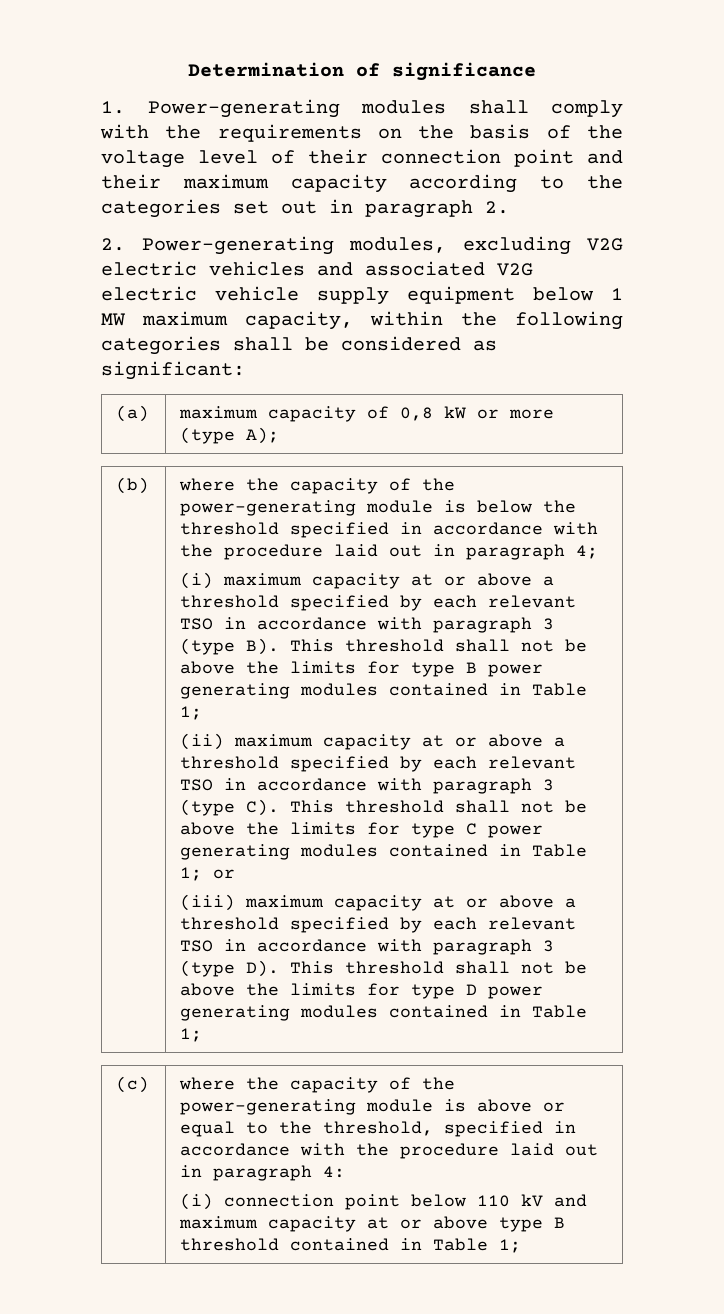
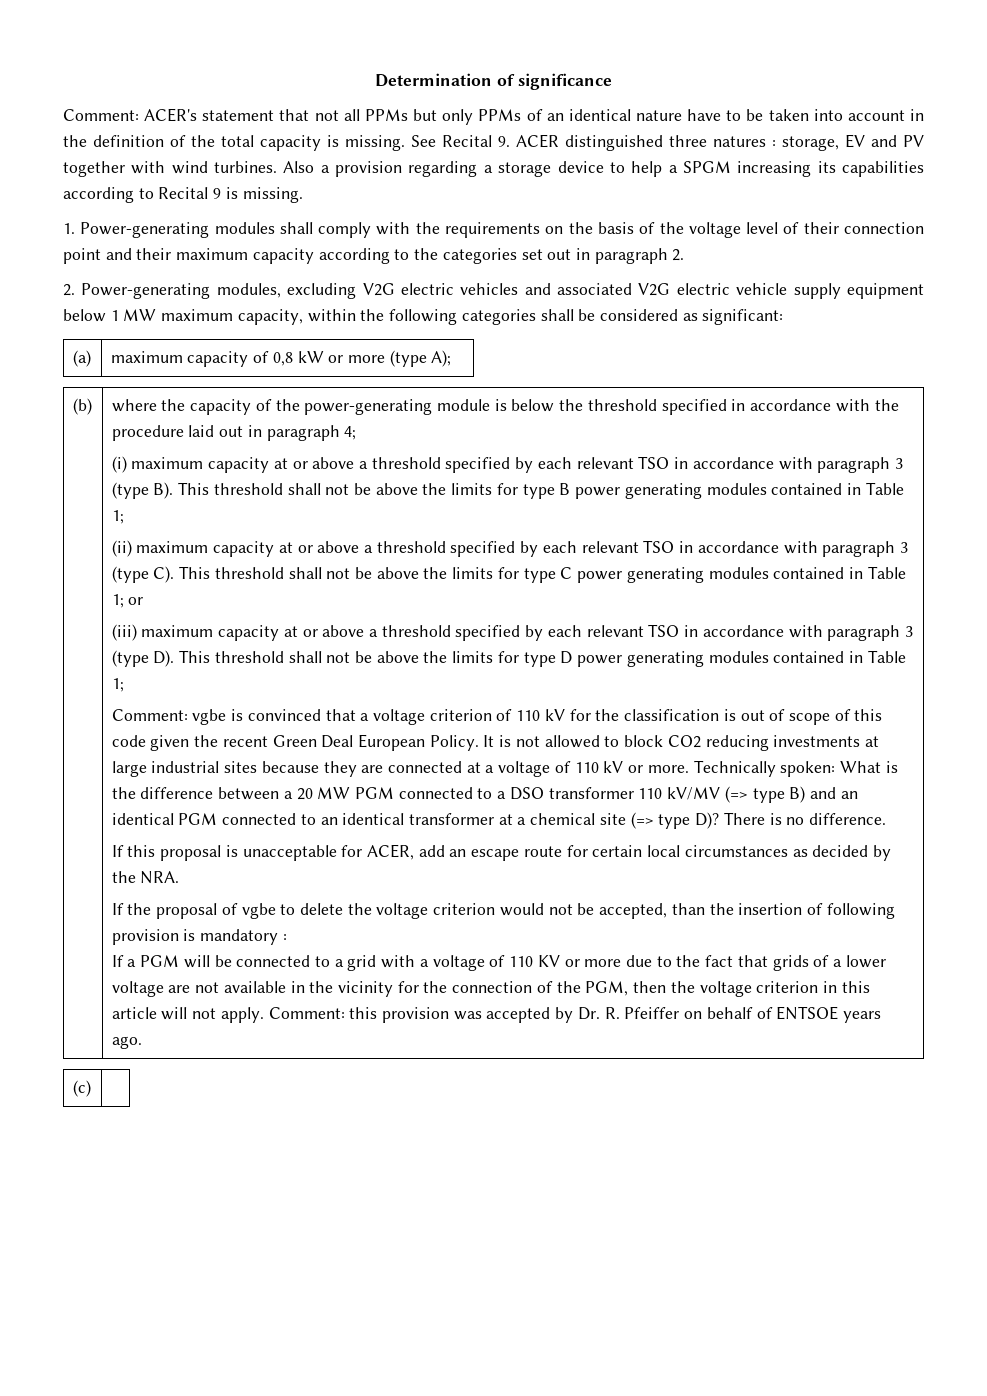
(536, 71) none -> [63,108,924,125] [63,134,924,151] [63,161,925,177] [63,187,303,203] // Comment: ACER's statement that not all PPMs but only PPMs of an identical nature have to be taken into account in the definition of the total capacity is missing. See Recital 9. ACER distinguished three natures : storage, EV and PV together with wind turbines. Also a provision regarding a storage device to help a SPGM increasing its capabilities according to Recital 9 is missing.
[116,1076,150,1093] [179,1077,456,1093] [180,1099,566,1115] [180,1121,577,1137] [180,1143,599,1159] [180,1165,346,1181] [180,1193,588,1210] [179,1216,566,1232] [180,1238,522,1253] // (c) | where the capacity of the power-generating module is above or equal to the threshold, specified in accordance with the procedure laid out in paragraph 4: // (i) connection point below 110 kV and maximum capacity at or above type B threshold contained in Table 1; -> [111,709,883,725] [111,734,880,751] [111,760,898,777] [111,786,858,803] [111,812,887,829] [111,844,892,861] [111,871,180,884] [111,903,895,919] [111,929,287,945] [111,955,886,971] [111,981,870,997] [111,1006,882,1023] [111,1036,142,1049] [72,1080,91,1097] // Comment: vgbe is convinced that a voltage criterion of 110 kV for the classification is out of scope of this code given the recent Green Deal European Policy. It is not allowed to block CO2 reducing investments at large industrial sites because they are connected at a voltage of 110 kV or more. Technically spoken: What is the difference between a 20 MW PGM connected to a DSO transformer 110 kV/MV (=> type B) and an identical PGM connected to an identical transformer at a chemical site (=> type D)? There is no difference. // If this proposal is unacceptable for ACER, add an escape route for certain local circumstances as decided by the NRA. // If the proposal of vgbe to delete the voltage criterion would not be accepted, than the insertion of following provision is mandatory : // If a PGM will be connected to a grid with a voltage of 110 KV or more due to the fact that grids of a lower voltage are not available in the vicinity for the connection of the PGM, then the voltage criterion in this article will not apply. Comment: this provision was accepted by Dr. R. Pfeiffer on behalf of ENTSOE years ago. // (c) |

